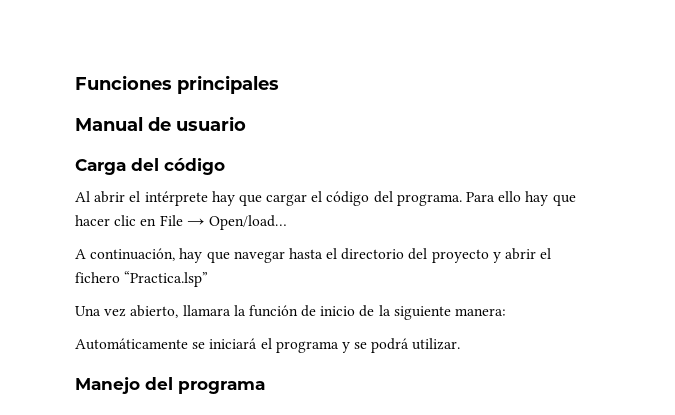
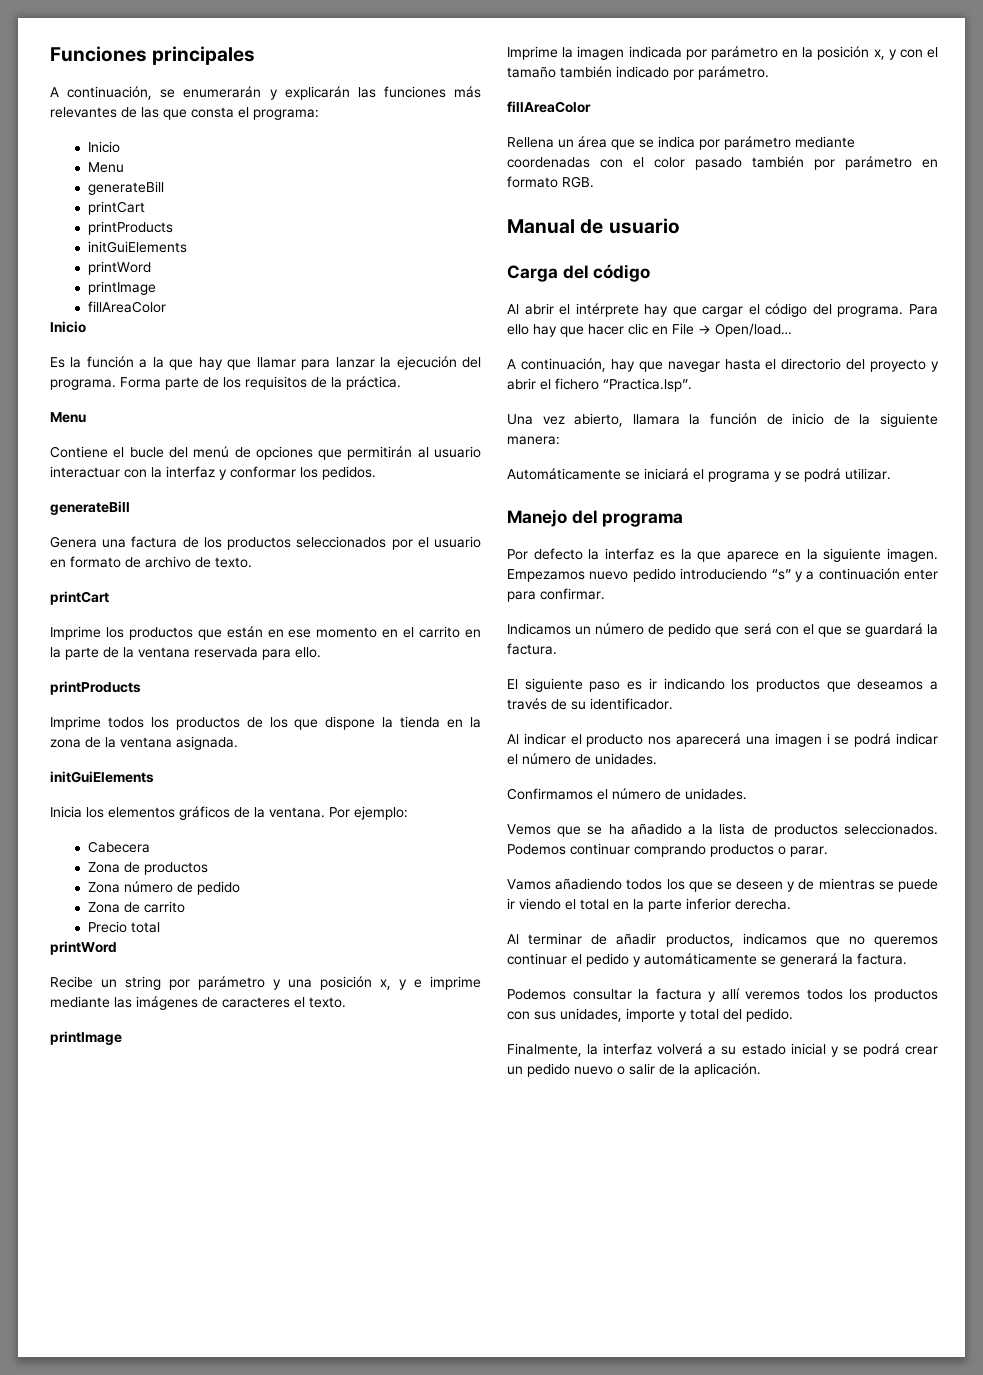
(279, 84) none -> [50,86,481,100] [50,107,319,120] [88,141,121,153] [88,162,125,173] [88,181,165,195] [88,201,146,215] [88,221,174,235] [88,241,188,253] [88,261,152,275] [88,281,157,295] [88,301,167,313] [50,321,86,333] [50,356,481,370] [50,376,401,390] [50,412,86,423] [50,446,482,460] [50,466,376,480] [50,501,130,515] [50,536,482,550] [50,556,252,568] [50,591,109,605] [50,626,482,640] [50,647,321,660] [50,681,141,695] [50,716,482,730] [50,736,238,750] [50,771,154,783] [50,806,408,820] [88,841,151,853] [88,862,209,875] [88,881,241,895] [88,901,186,913] [88,921,161,933] [50,941,117,955] [50,976,481,990] [50,996,346,1010] [50,1031,122,1045] [507,46,939,60] [507,66,769,80] [507,101,591,113] [507,136,855,150] [507,156,938,170] [507,176,594,188] // A continuación, se enumerarán y explicarán las funciones más relevantes de las que consta el programa: // Inicio // Menu // generateBill // printCart // printProducts // initGuiElements // printWord // printImage // fillAreaColor // Inicio // Es la función a la que hay que llamar para lanzar la ejecución del programa. Forma parte de los requisitos de la práctica. // Menu // Contiene el bucle del menú de opciones que permitirán al usuario interactuar con la interfaz y conformar los pedidos. // generateBill // Genera una factura de los productos seleccionados por el usuario en formato de archivo de texto. // printCart // Imprime los productos que están en ese momento en el carrito en la parte de la ventana reservada para ello. // printProducts // Imprime todos los productos de los que dispone la tienda en la zona de la ventana asignada. // initGuiElements // Inicia los elementos gráficos de la ventana. Por ejemplo: // Cabecera // Zona de productos // Zona número de pedido // Zona de carrito // Precio total // printWord // Recibe un string por parámetro y una posición x, y e imprime mediante las imágenes de caracteres el texto. // printImage // Imprime la imagen indicada por parámetro en la posición x, y con el tamaño también indicado por parámetro. // fillAreaColor // Rellena un área que se indica por parámetro mediante coordenadas con el color pasado también por parámetro en formato RGB.
[124,271,209,287] “Practica.lsp” -> [603,378,692,392] “Practica.lsp”.
(265, 387) none -> [507,548,938,562] [507,568,938,582] [507,588,605,602] [507,623,938,637] [507,643,557,655] [507,678,938,692] [507,698,673,710] [507,733,938,747] [507,753,657,765] [507,788,747,800] [507,823,938,837] [507,843,828,857] [507,878,938,892] [507,898,791,912] [507,933,938,947] [507,953,907,967] [507,988,938,1002] [507,1008,793,1022] [507,1043,938,1057] [507,1063,761,1077] // Por defecto la interfaz es la que aparece en la siguiente imagen. Empezamos nuevo pedido introduciendo “s” y a continuación enter para confirmar. // Indicamos un número de pedido que será con el que se guardará la factura. // El siguiente paso es ir indicando los productos que deseamos a través de su identificador. // Al indicar el producto nos aparecerá una imagen i se podrá indicar el número de unidades. // Confirmamos el número de unidades. // Vemos que se ha añadido a la lista de productos seleccionados. Podemos continuar comprando productos o parar. // Vamos añadiendo todos los que se deseen y de mientras se puede ir viendo el total en la parte inferior derecha. // Al terminar de añadir productos, indicamos que no queremos continuar el pedido y automáticamente se generará la factura. // Podemos consultar la factura y allí veremos todos los productos con sus unidades, importe y total del pedido. // Finalmente, la interfaz volverá a su estado inicial y se podrá crear un pedido nuevo o salir de la aplicación.

